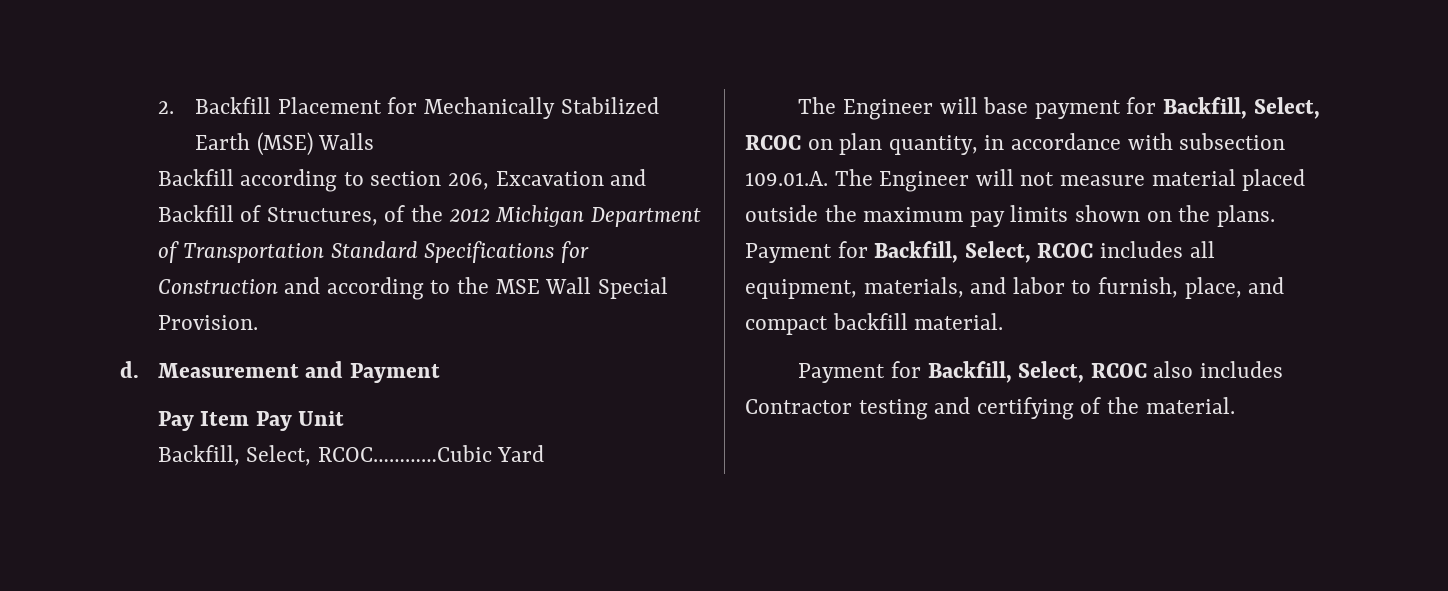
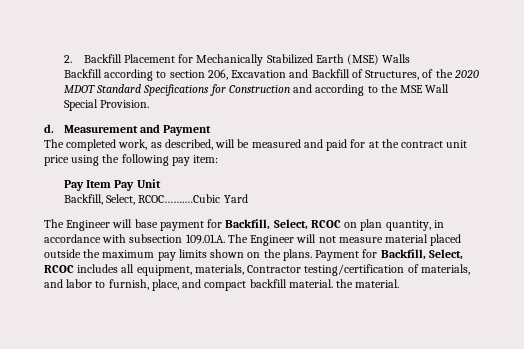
[448,205,701,227] [157,241,325,263] 2012 Michigan Department of Transportation -> [453,70,479,78] [63,85,95,93] 2020 MDOT
(440, 373) none -> [44,139,468,151] [44,154,219,166] // The completed work, as described, will be measured and paid for at the contract unit price using the following pay item:
[317,445,492,462] RCOC…………Cubic -> [138,194,221,203] RCOC…….…Cubic
(964, 287) none -> [247,264,470,276] Contractor testing/certification of materials,
[798,361,1284,383] [745,397,1102,420] // Payment for Backfill, Select, RCOC also includes Contractor testing and certifying of -> (333, 283) none

